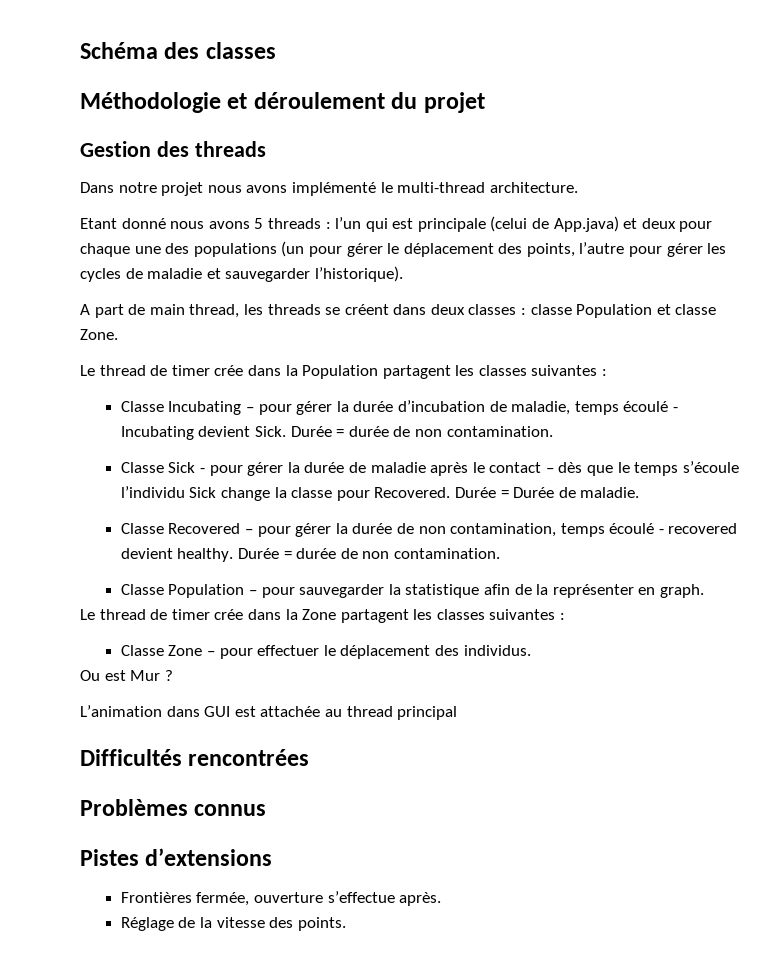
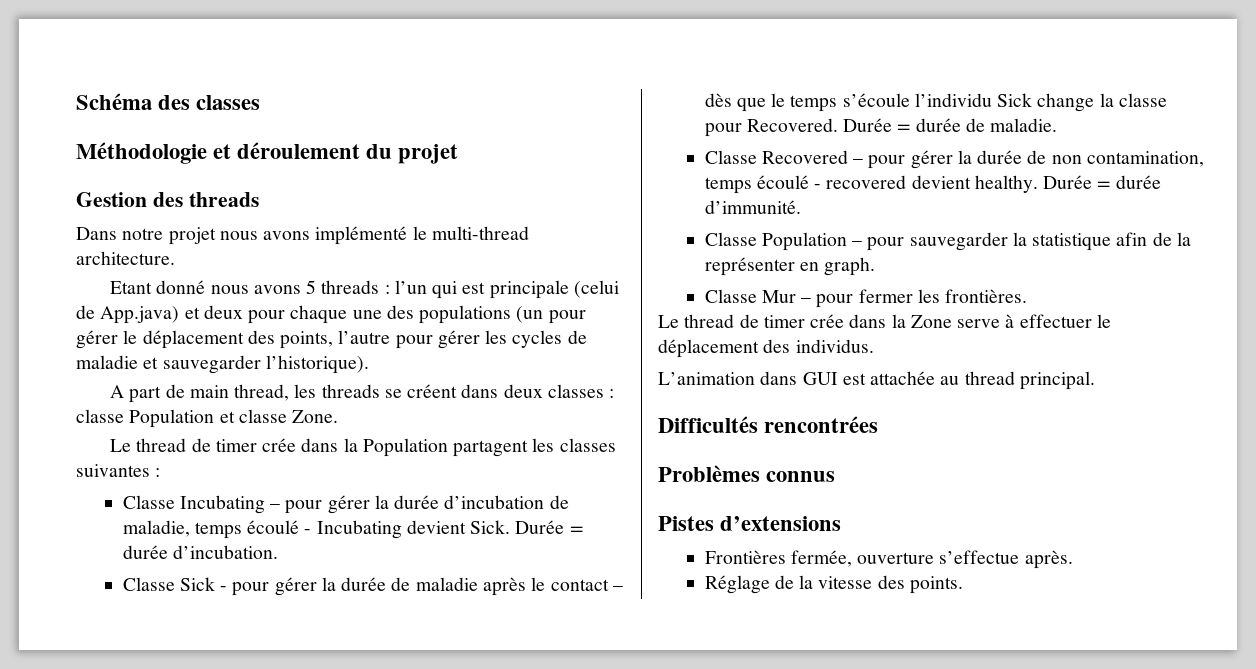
[393,426,553,437] de non contamination. -> [172,545,278,559] d’incubation.
[513,487,555,498] Durée -> [915,118,961,132] durée
[340,548,500,559] de non contamination. -> [704,200,801,214] d’immunité.
(704, 591) none -> [704,289,1028,308] // Classe Mur – pour fermer les frontières.
[340,609,566,623] [120,645,253,659] partagent les classes suivantes : // Classe Zone – pour -> [957,314,1015,328] serve à
[80,670,173,681] // Ou est Mur ? -> (874, 346) none
[397,706,458,720] principal -> [1019,371,1095,390] principal.

